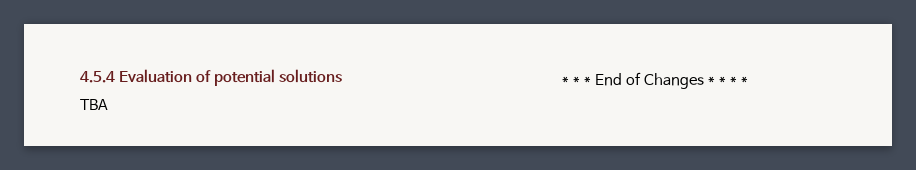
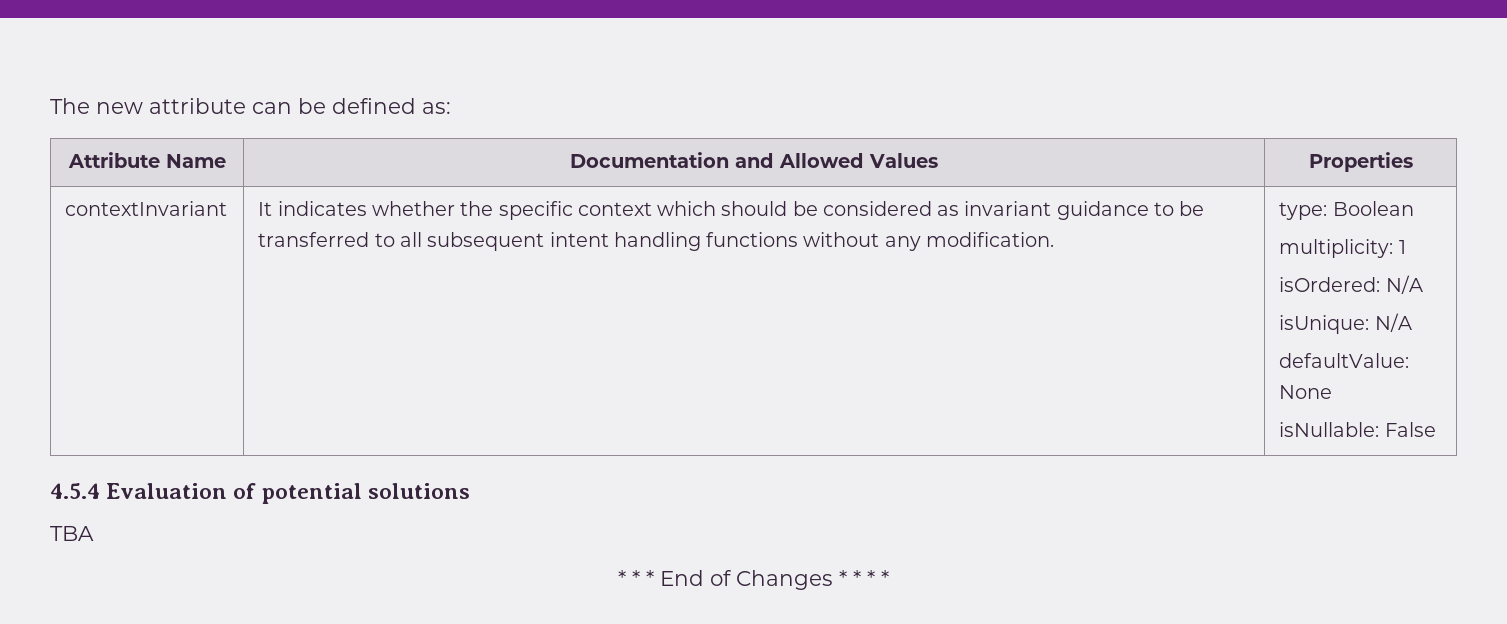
(80, 77) none -> [50,98,451,114] [67,152,226,168] [570,152,938,168] [1308,152,1413,172] [65,201,228,216] [258,201,1205,220] [258,232,1054,251] [1279,201,1414,220] [1279,239,1406,258] [1279,275,1423,294] [1279,313,1412,334] [1279,353,1410,368] [1279,385,1333,399] [1279,422,1436,437] The new attribute can be defined as: // Attribute Name | Documentation and Allowed Values | Properties // contextInvariant | It indicates whether the specific context which should be considered as invariant guidance to be transferred to all subsequent intent handling functions without any modification. | type: Boolean // multiplicity: 1 // isOrdered: N/A // isUnique: N/A // defaultValue: None // isNullable: False //

